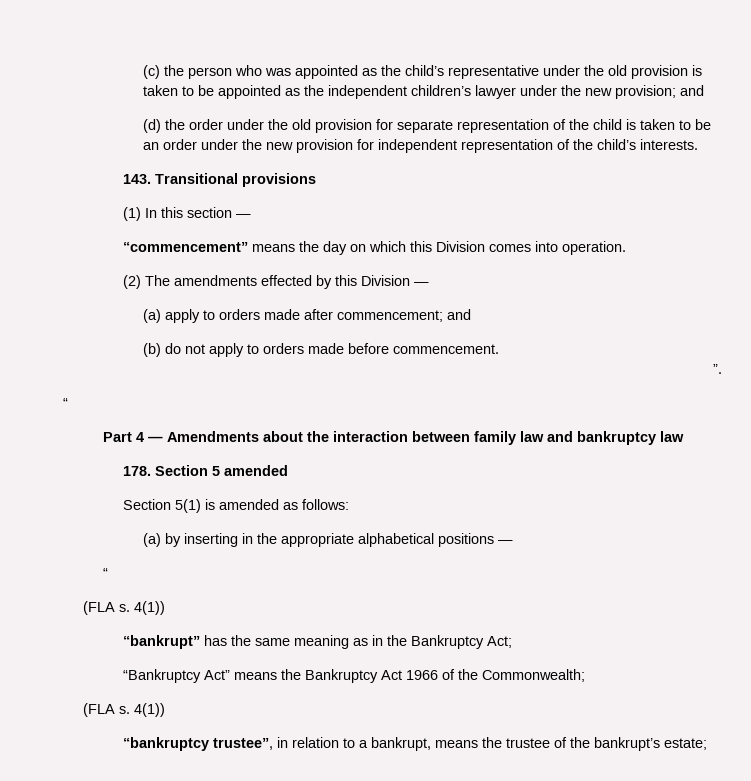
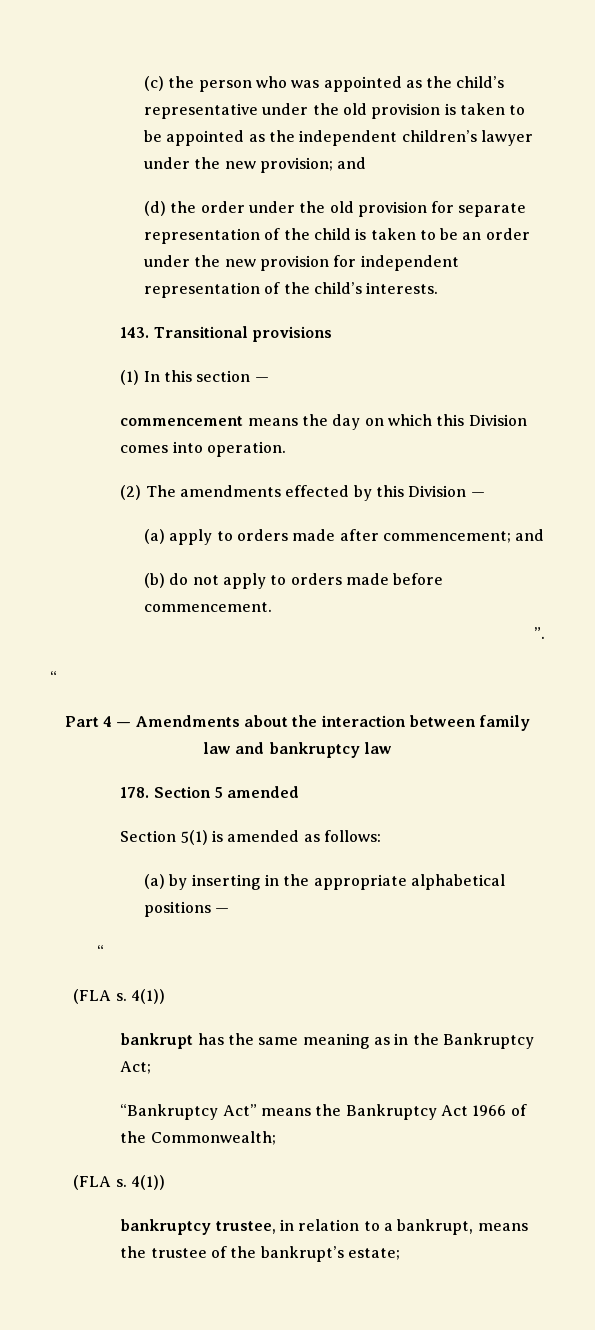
[123,242,249,252] “commencement” -> [120,416,244,426] commencement
[123,635,201,649] “bankrupt” -> [120,1033,194,1049] bankrupt
[123,737,274,751] “bankruptcy trustee”, -> [120,1219,276,1235] bankruptcy trustee,

